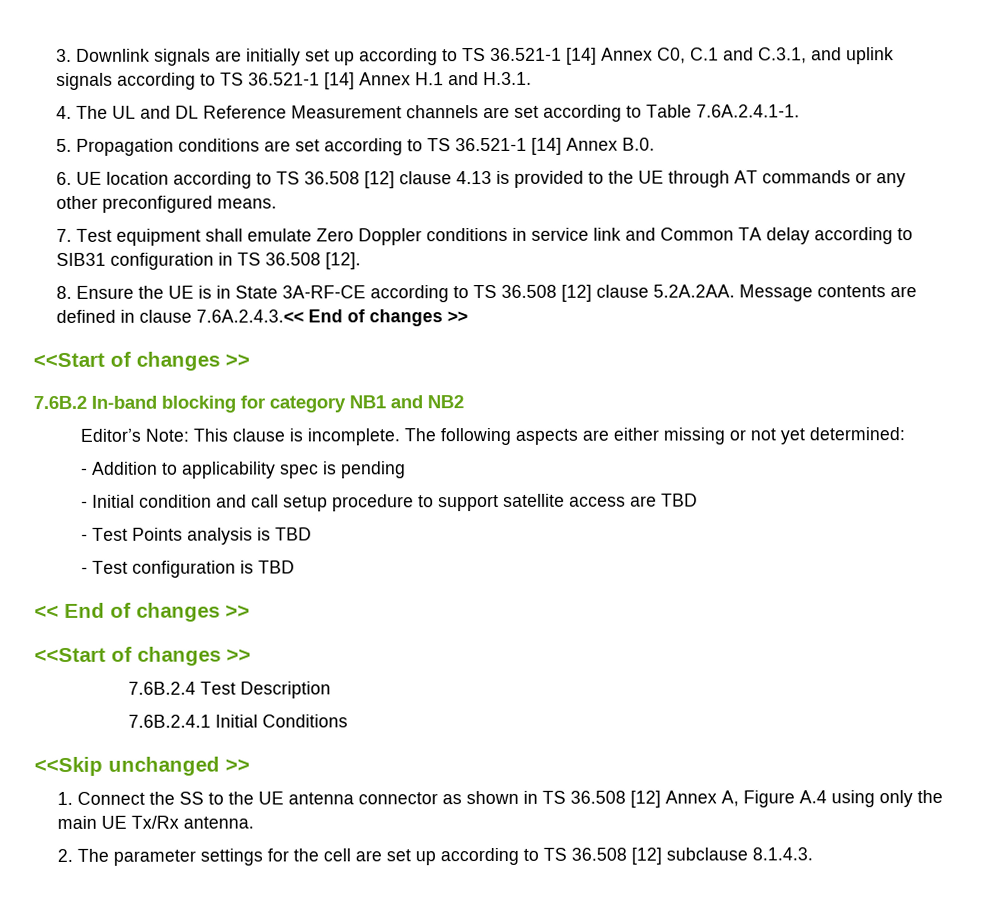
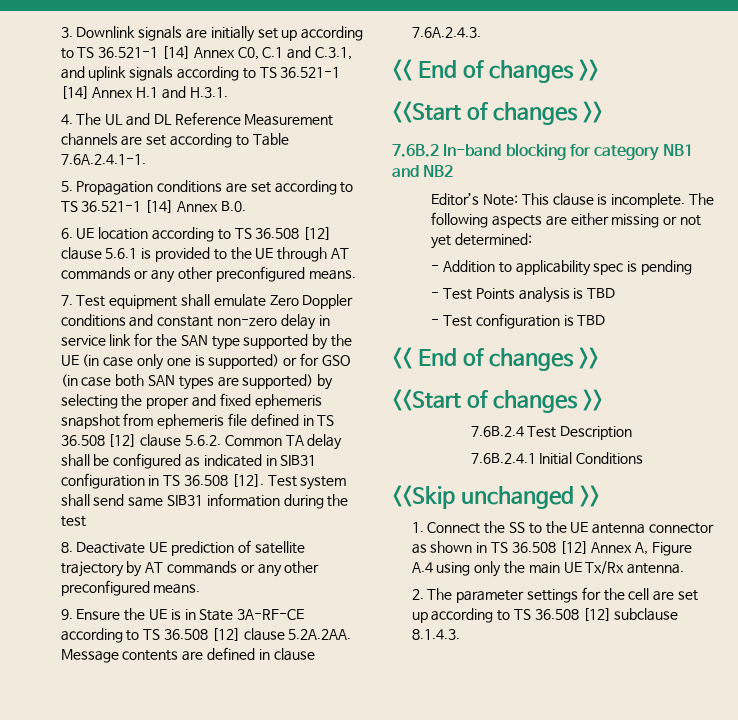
[456,170,493,185] 4.13 -> [105,248,138,259] 5.6.1
[512,227,914,245] in service link and Common TA delay according to -> [129,314,330,330] [60,333,352,350] [60,353,351,370] [60,374,334,390] [60,393,322,409] [60,413,335,429] [60,434,343,450] [60,453,277,469] and constant non-zero delay in service link for the SAN type supported by the UE (in case only one is supported) or for GSO (in case both SAN types are supported) by selecting the proper and fixed ephemeris snapshot from ephemeris file defined in TS 36.508 [12] clause 5.6.2. Common TA delay shall be configured as indicated in
[56,285,73,299] // 8. -> [267,475,347,490] [60,493,349,509] [60,516,86,527] [60,540,305,556] [60,561,320,577] [60,580,201,596] [60,609,73,620] Test system shall send same SIB31 information during the test // 8. Deactivate UE prediction of satellite trajectory by AT commands or any other preconfigured means. // 9.
[196,309,305,323] 7.6A.2.4.3.<< -> [411,27,481,38] [392,59,412,81] 7.6A.2.4.3. // <<
[80,493,698,512] // - Initial condition and call setup procedure to support satellite access are TBD -> (693, 267) none

